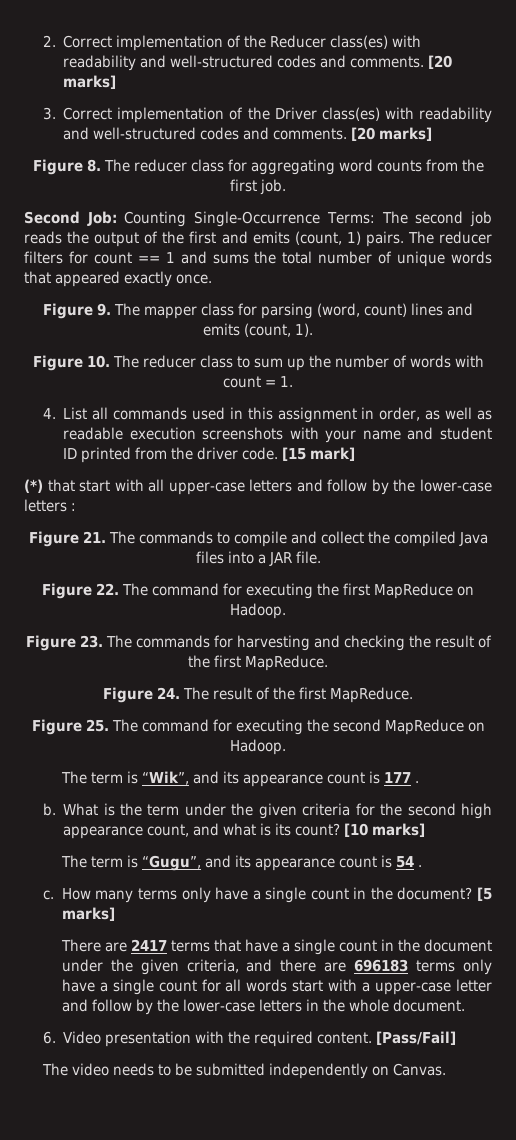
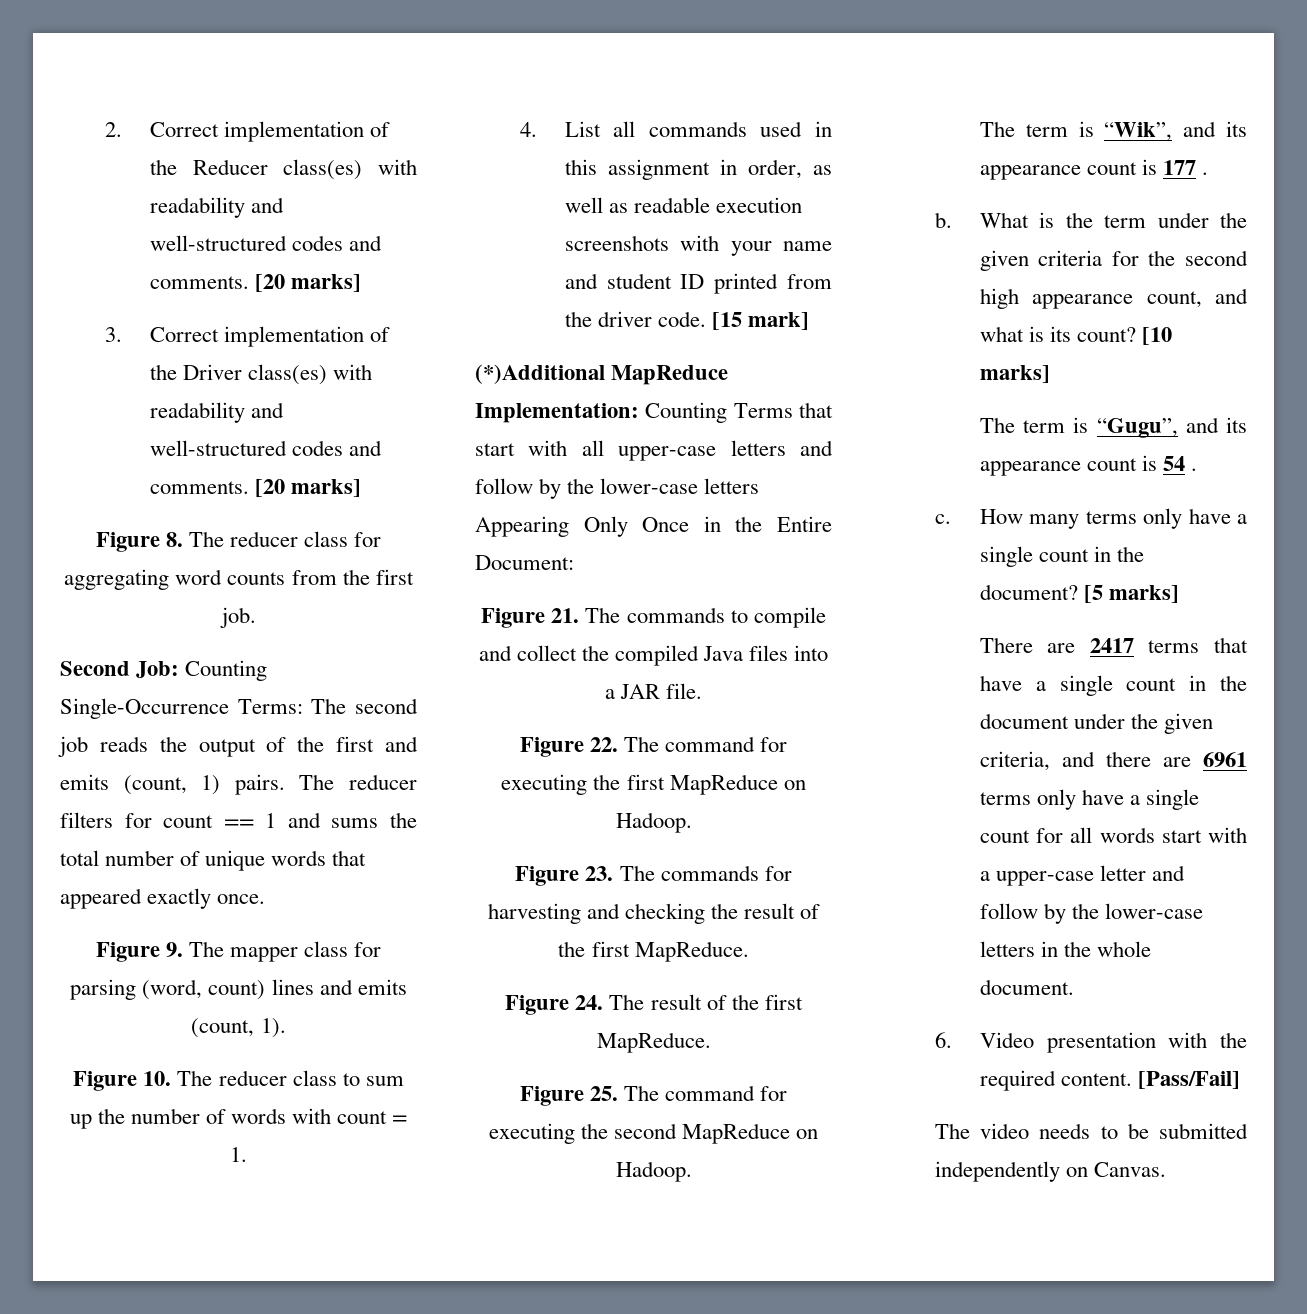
[24,479,43,493] (*) -> [475,364,729,385] [475,402,793,423] (*)Additional MapReduce Implementation: Counting Terms
[71,503,76,511] : -> [475,516,832,537] [475,555,574,570] Appearing Only Once in the Entire Document:
[354,959,409,972] 696183 -> [1203,752,1247,767] 6961

